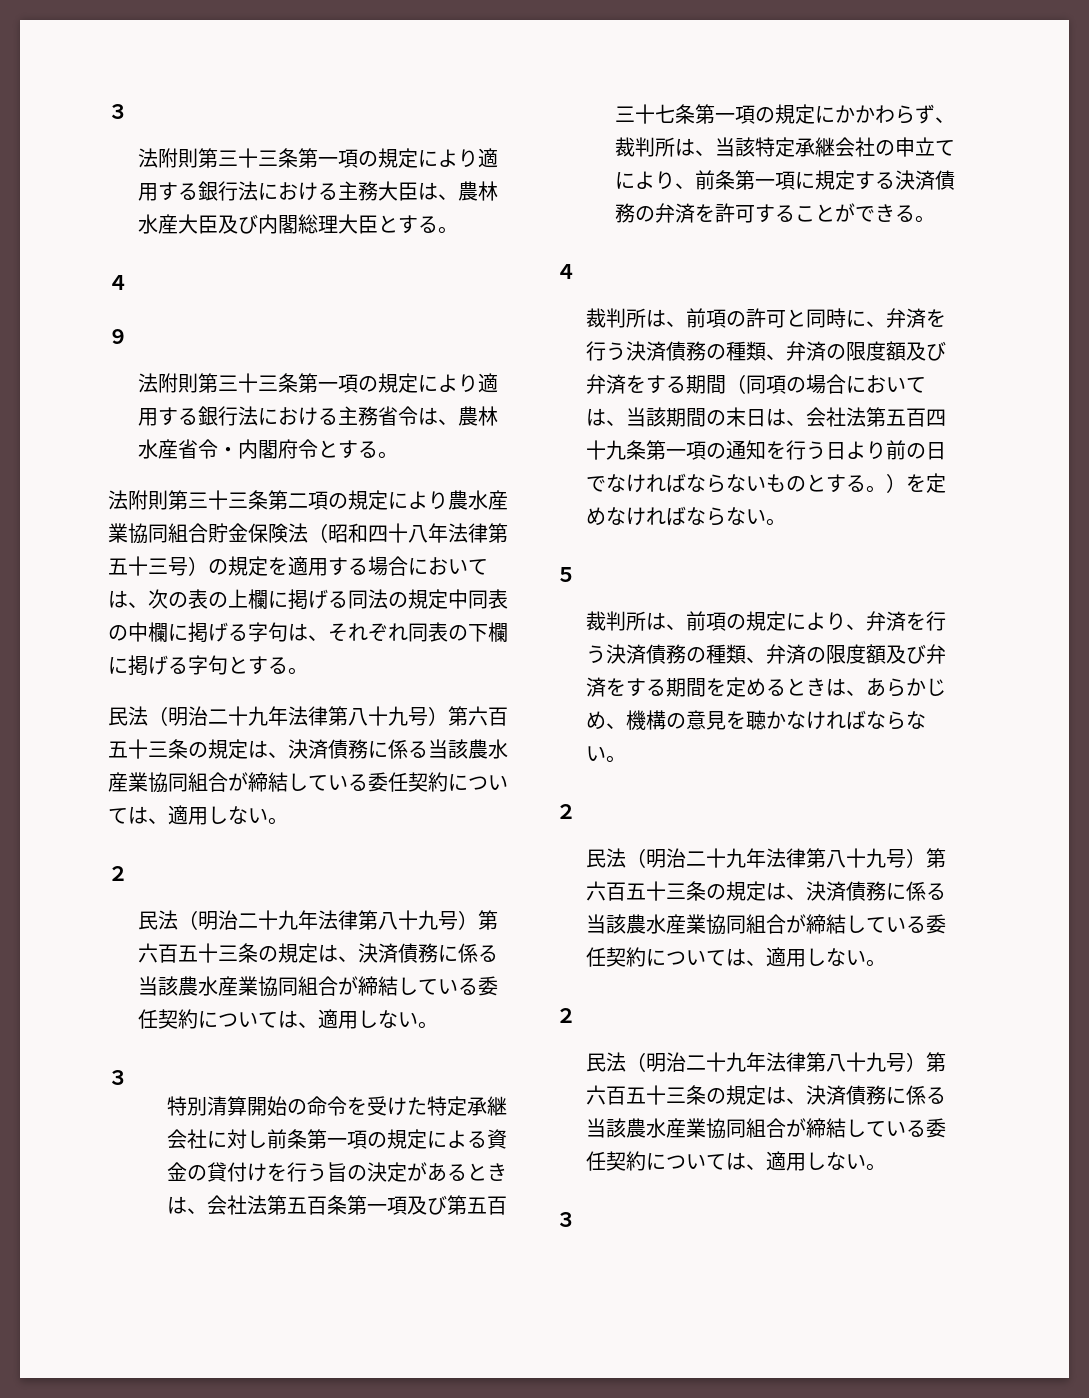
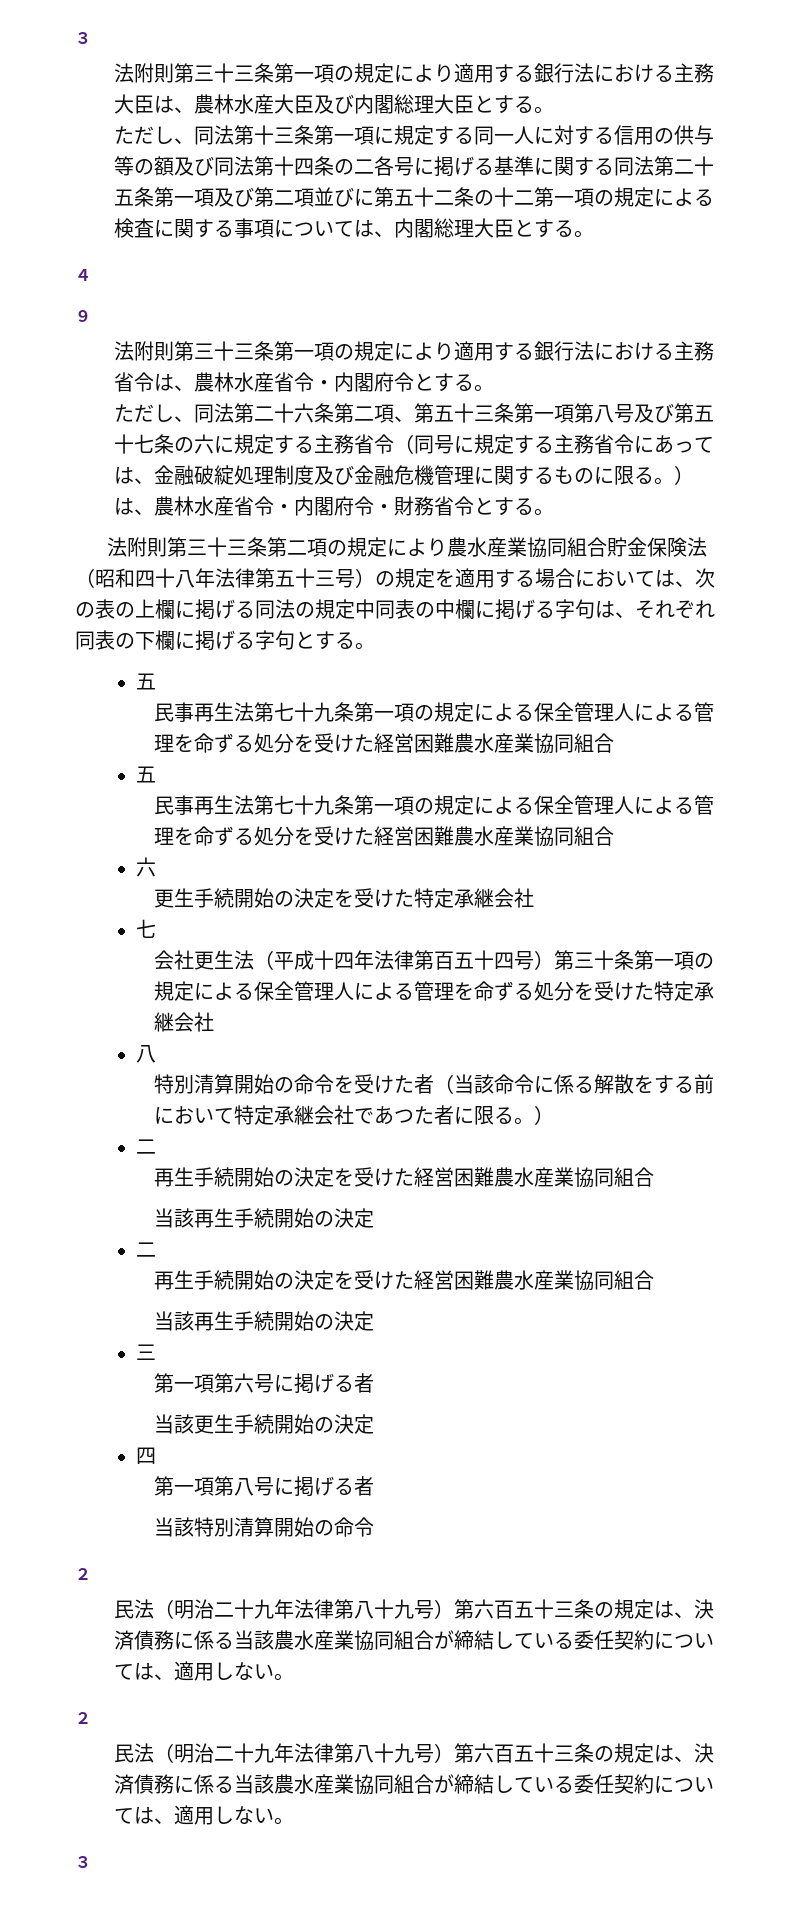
(458, 230) none -> [114,125,715,145] [114,156,715,177] [114,187,715,207] [114,218,595,238] // ただし、同法第十三条第一項に規定する同一人に対する信用の供与等の額及び同法第十四条の二各号に掲げる基準に関する同法第二十五条第一項及び第二項並びに第五十二条の十二第一項の規定による検査に関する事項については、内閣総理大臣とする。
(398, 455) none -> [114,403,715,423] [114,434,715,454] [114,465,695,485] [114,496,555,516] // ただし、同法第二十六条第二項、第五十三条第一項第八号及び第五十七条の六に規定する主務省令（同号に規定する主務省令にあっては、金融破綻処理制度及び金融危機管理に関するものに限る。）は、農林水産省令・内閣府令・財務省令とする。
[108,706,508,726] [108,739,508,759] [108,772,508,793] [108,805,288,825] [108,866,128,881] [137,910,498,930] [137,943,498,963] [137,976,498,997] [137,1009,438,1029] [108,1070,128,1085] // 民法（明治二十九年法律第八十九号）第六百五十三条の規定は、決済債務に係る当該農水産業協同組合が締結している委任契約については、適用しない。 // ２ // 民法（明治二十九年法律第八十九号）第六百五十三条の規定は、決済債務に係る当該農水産業協同組合が締結している委任契約については、適用しない。 // ３ -> [136,673,157,690] [153,702,714,722] [153,733,614,754] [136,766,157,783] [153,795,714,815] [153,826,614,847] [136,857,157,877] [153,888,534,908] [136,919,157,938] [153,950,714,970] [153,981,714,1001] [153,1012,214,1032] [136,1045,157,1063] // 五 // 民事再生法第七十九条第一項の規定による保全管理人による管理を命ずる処分を受けた経営困難農水産業協同組合 // 五 // 民事再生法第七十九条第一項の規定による保全管理人による管理を命ずる処分を受けた経営困難農水産業協同組合 // 六 // 更生手続開始の決定を受けた特定承継会社 // 七 // 会社更生法（平成十四年法律第百五十四号）第三十条第一項の規定による保全管理人による管理を命ずる処分を受けた特定承継会社 // 八
[427,1096,508,1116] [167,1129,508,1149] [167,1162,508,1182] [167,1195,508,1215] [615,104,956,124] [615,137,956,157] [615,170,956,190] [615,203,936,223] [556,264,576,279] [585,308,946,328] [585,341,946,361] [585,374,926,394] [585,407,946,427] [585,440,946,460] [585,473,946,493] [585,506,786,526] [556,567,576,582] [585,611,946,631] [585,644,946,664] [585,677,946,697] [585,710,926,730] [585,746,626,763] 特定承継会社に対し前条第一項の規定による資金の貸付けを行う旨の決定があるときは、会社法第五百条第一項及び第五百三十七条第一項の規定にかかわらず、裁判所は、当該特定承継会社の申立てにより、前条第一項に規定する決済債務の弁済を許可することができる。 // ４ // 裁判所は、前項の許可と同時に、弁済を行う決済債務の種類、弁済の限度額及び弁済をする期間（同項の場合においては、当該期間の末日は、会社法第五百四十九条第一項の通知を行う日より前の日でなければならないものとする。）を定めなければならない。 // ５ // 裁判所は、前項の規定により、弁済を行う決済債務の種類、弁済の限度額及び弁済をする期間を定めるときは、あらかじめ、機構の意見を聴かなければならない。 -> [413,1074,714,1094] [153,1105,554,1125] [136,1139,157,1154] [153,1167,654,1188] [153,1208,374,1228] [136,1242,157,1257] [153,1270,654,1291] [153,1311,374,1331] [136,1344,157,1360] [153,1373,374,1394] [153,1414,374,1434] [136,1447,157,1465] [153,1476,374,1497] [153,1517,374,1537] 者（当該命令に係る解散をする前において特定承継会社であつた者に限る。） // 二 // 再生手続開始の決定を受けた経営困難農水産業協同組合 // 当該再生手続開始の決定 // 二 // 再生手続開始の決定を受けた経営困難農水産業協同組合 // 当該再生手続開始の決定 // 三 // 第一項第六号に掲げる者 // 当該更生手続開始の決定 // 四 // 第一項第八号に掲げる者 // 当該特別清算開始の命令

